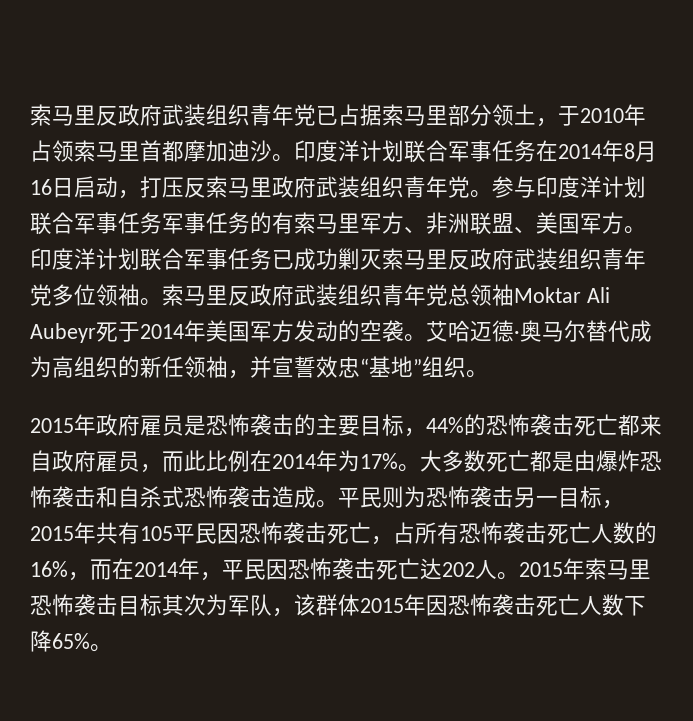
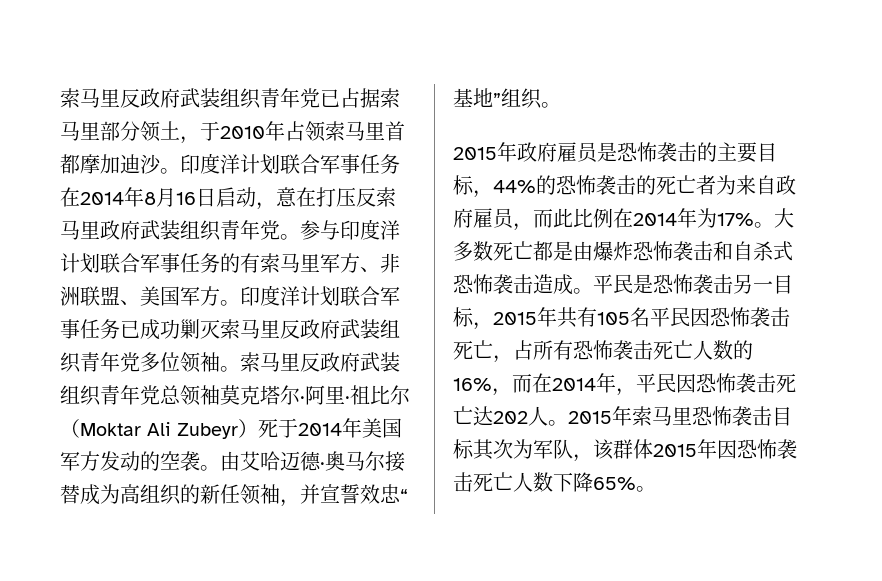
(140, 194) none -> [276,187,316,207] 意在
[162,212,250,234] 军事任务 -> (220, 263) none
(514, 295) none -> [220,385,410,405] [60,419,80,438] 莫克塔尔·阿里·祖比尔（
[30,323,96,343] Aubeyr -> [177,419,258,439] Zubeyr）
(426, 338) none -> [220,451,240,471] 由
[586,320,630,342] 替代 -> [385,451,405,472] [60,484,80,504] 接替
[574,414,640,436] 死亡都 -> [636,175,736,195] 的死亡者为
[382,486,426,508] 则为 -> [633,274,653,294] 是
(173, 533) none -> [630,307,650,327] 名

